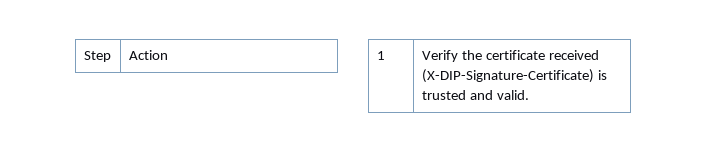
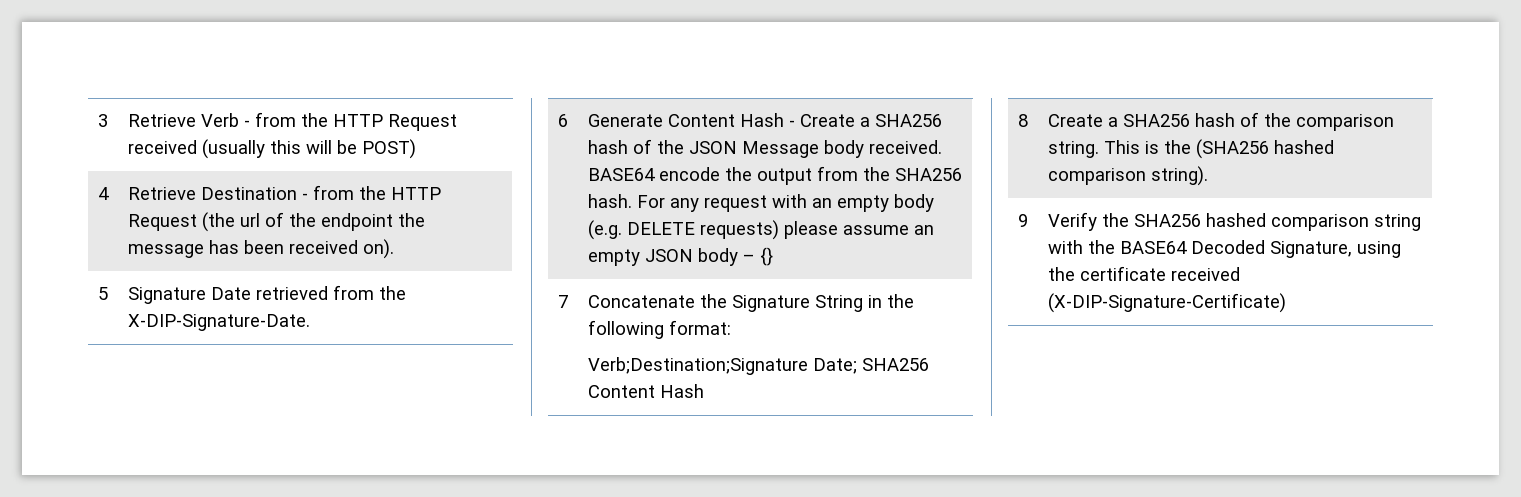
[83,51,111,62] [128,50,168,60] [376,51,385,60] [421,50,599,62] [421,69,607,83] [421,90,529,100] Step | Action // 1 | Verify the certificate received (X-DIP-Signature-Certificate) is trusted and valid. -> [97,114,108,127] [127,112,457,131] [127,139,416,159] [97,187,109,200] [127,185,441,200] [127,212,425,232] [127,239,394,259] [97,287,108,300] [127,285,406,304] [127,314,310,331] [557,114,568,127] [587,113,942,127] [587,139,942,158] [587,166,962,185] [587,194,934,212] [587,220,934,240] [587,247,773,266] [557,295,568,308] [587,294,914,312] [587,320,731,339] [587,357,929,375] [587,384,704,398] [1017,114,1028,127] [1047,112,1394,131] [1047,139,1334,159] [1047,166,1208,186] [1017,214,1028,227] [1047,212,1421,231] [1047,240,1401,258] [1047,266,1240,281] [1047,293,1286,313] 3 | Retrieve Verb - from the HTTP Request received (usually this will be POST) // 4 | Retrieve Destination - from the HTTP Request (the url of the endpoint the message has been received on). // 5 | Signature Date retrieved from the X-DIP-Signature-Date. // 6 | Generate Content Hash - Create a SHA256 hash of the JSON Message body received. BASE64 encode the output from the SHA256 hash. For any request with an empty body (e.g. DELETE requests) please assume an empty JSON body – {} // 7 | Concatenate the Signature String in the following format: // Verb;Destination;Signature Date; SHA256 Content Hash // 8 | Create a SHA256 hash of the comparison string. This is the (SHA256 hashed comparison string). // 9 | Verify the SHA256 hashed comparison string with the BASE64 Decoded Signature, using the certificate received (X-DIP-Signature-Certificate)

